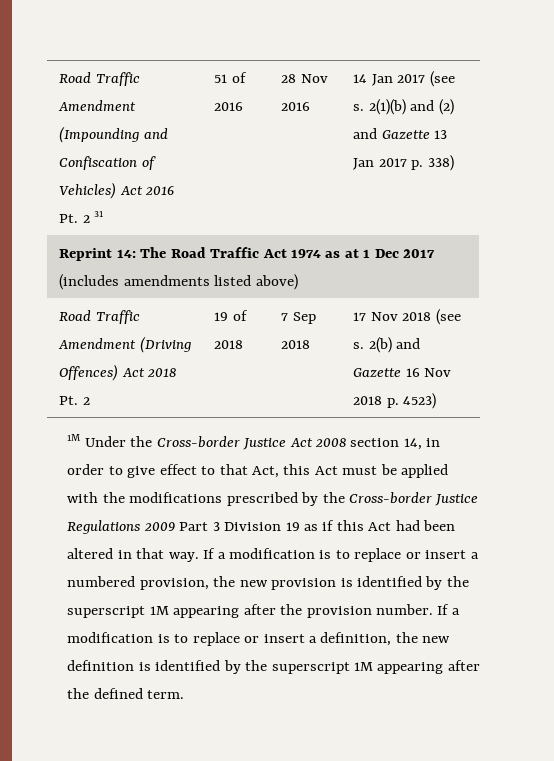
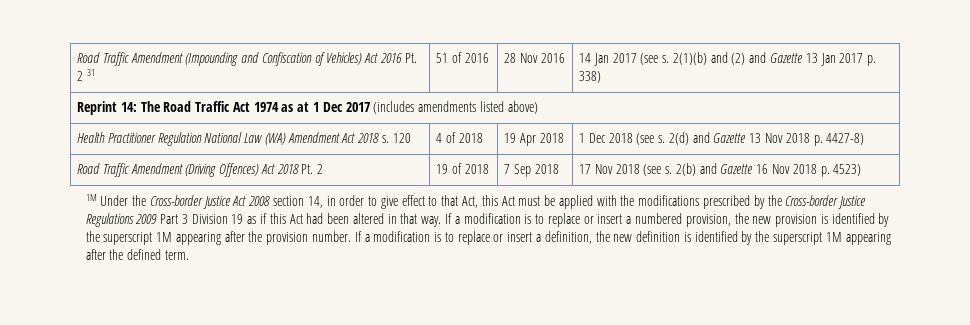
(298, 282) none -> [76,132,411,146] [435,132,483,143] [503,133,564,146] [578,132,865,146] // Health Practitioner Regulation National Law (WA) Amendment Act 2018 s. 120 | 4 of 2018 | 19 Apr 2018 | 1 Dec 2018 (see s. 2(d) and Gazette 13 Nov 2018 p. 4427-8)

